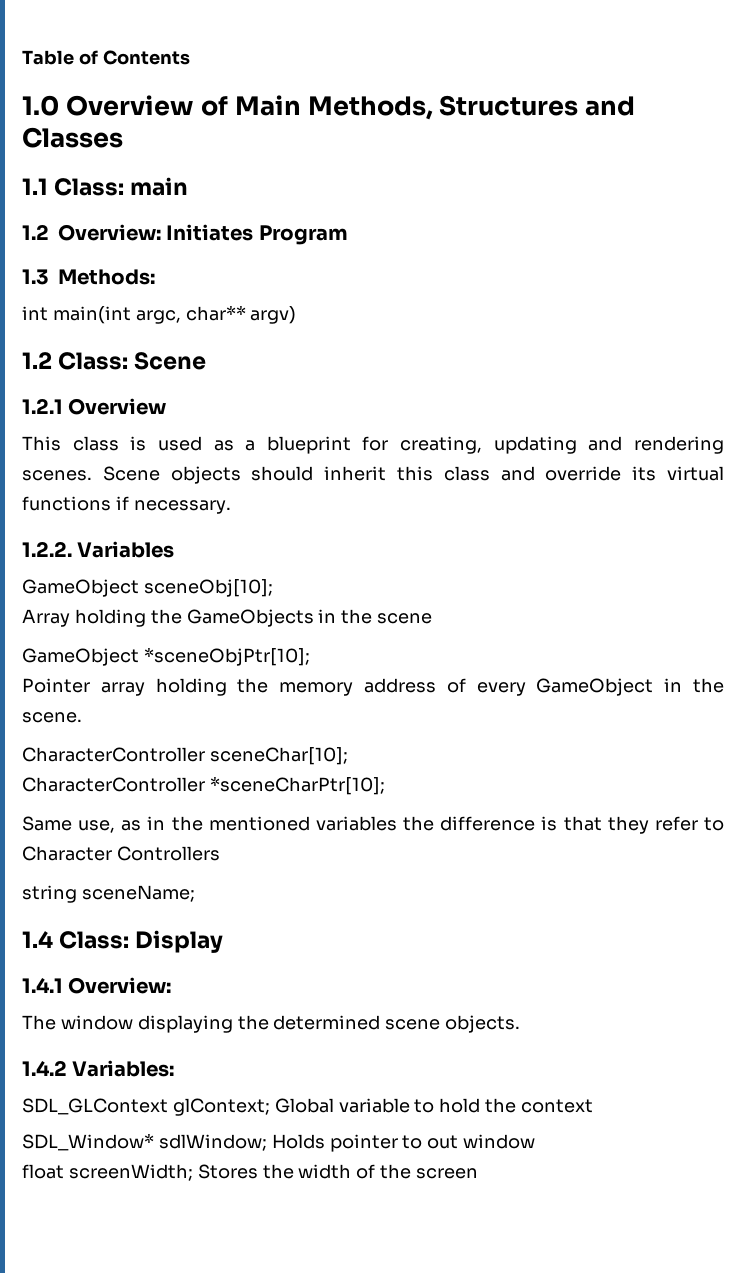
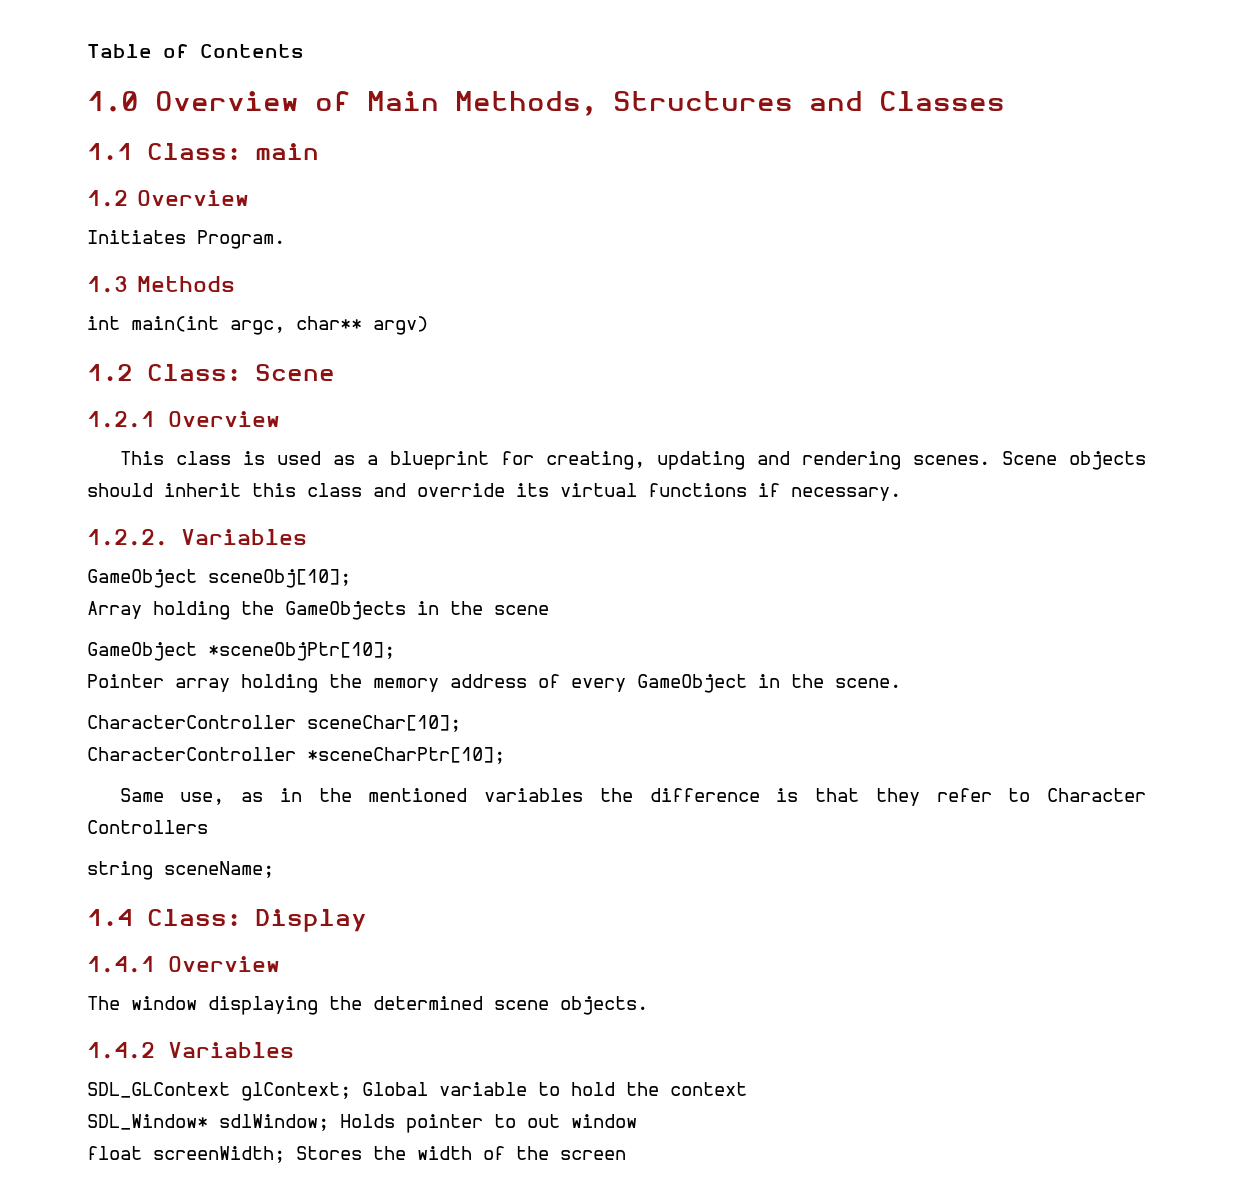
[58,224,348,245] Overview: Initiates Program -> [137,190,250,206] [87,230,285,249] Overview // Initiates Program.
[58,269,155,285] Methods: -> [137,276,236,292] Methods
[68,977,172,994] Overview: -> [168,956,280,972] Overview
[72,1060,175,1077] Variables: -> [168,1042,294,1058] Variables

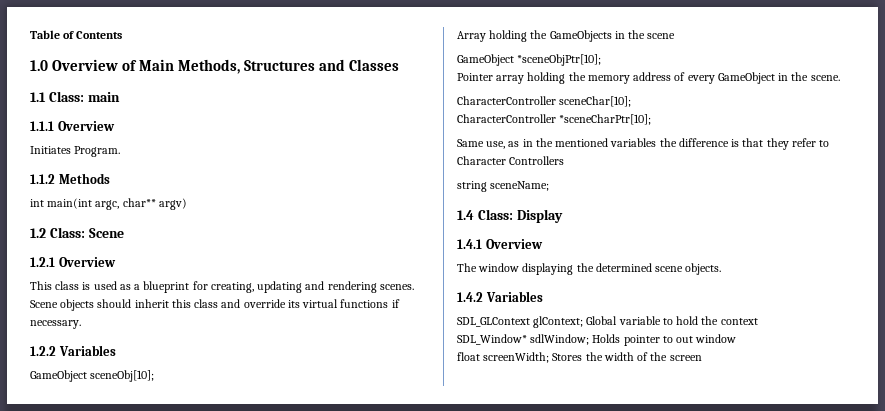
[87,190,128,207] 1.2 -> [30,121,54,131] 1.1.1
[87,276,128,293] 1.3 -> [30,174,55,184] 1.1.2
[87,529,168,546] 1.2.2. -> [30,346,56,356] 1.2.2

